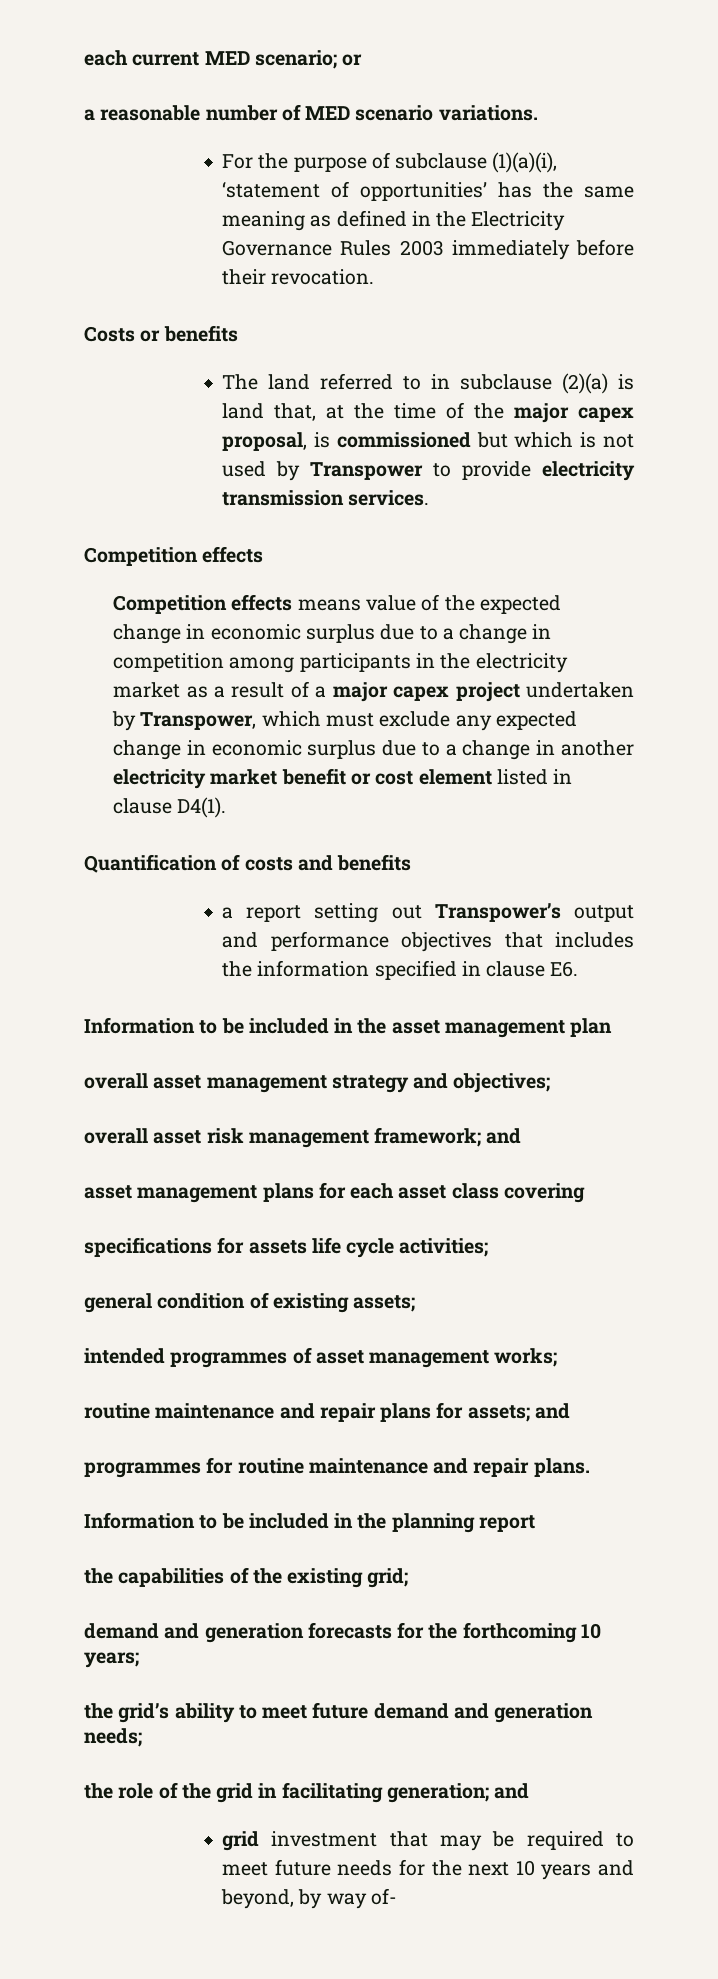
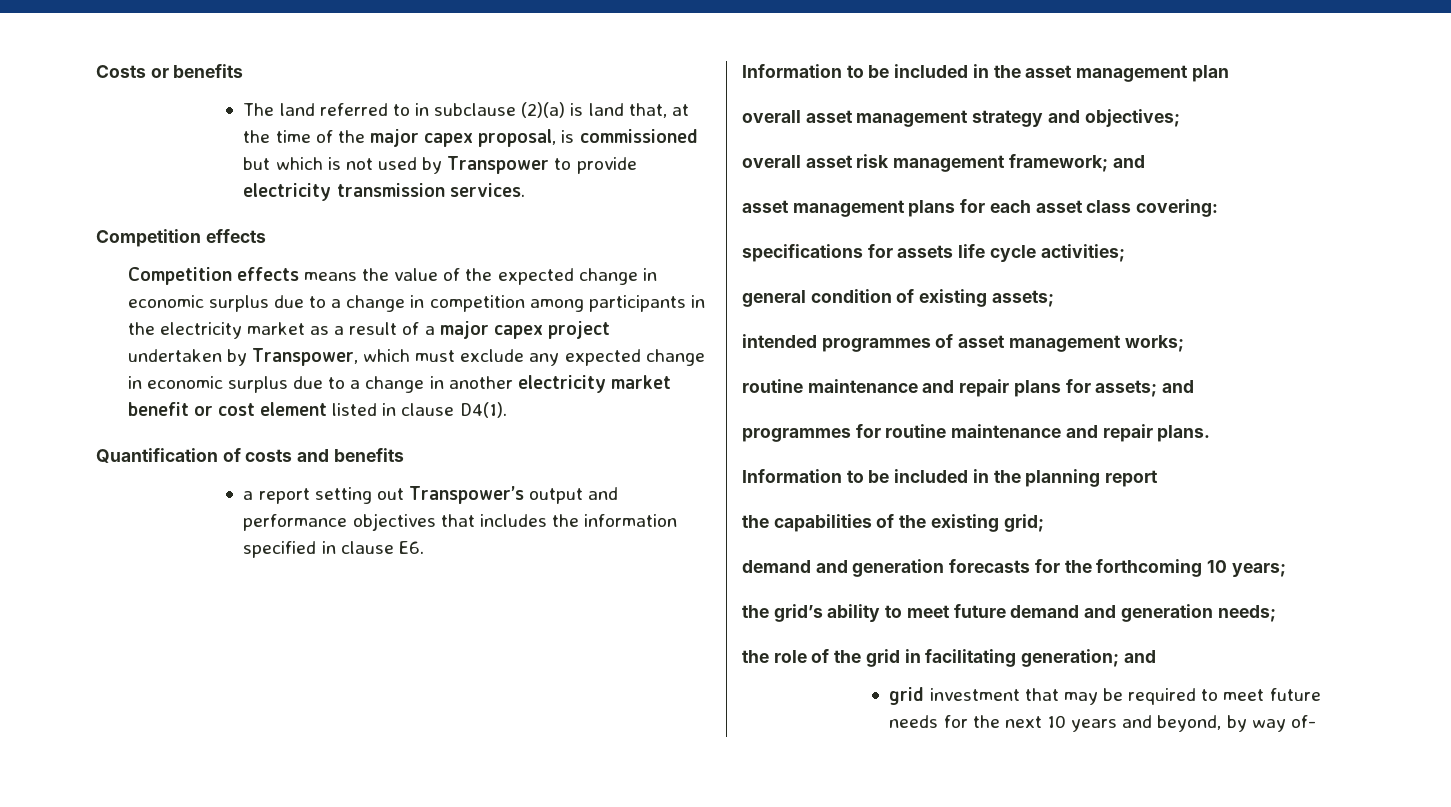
[84,50,363,69] [84,104,538,121] [222,152,558,173] [222,181,635,201] [222,210,566,231] [222,239,634,260] [222,269,375,285] each current MED scenario; or // a reasonable number of MED scenario variations. // For the purpose of subclause (1)(a)(i), ‘statement of opportunities’ has the same meaning as defined in the Electricity Governance Rules 2003 immediately before their revocation. // -> (96, 71) none
(361, 605) none -> [362,268,390,281] the
[503,1183,585,1203] covering -> [1136,199,1219,217] covering:

